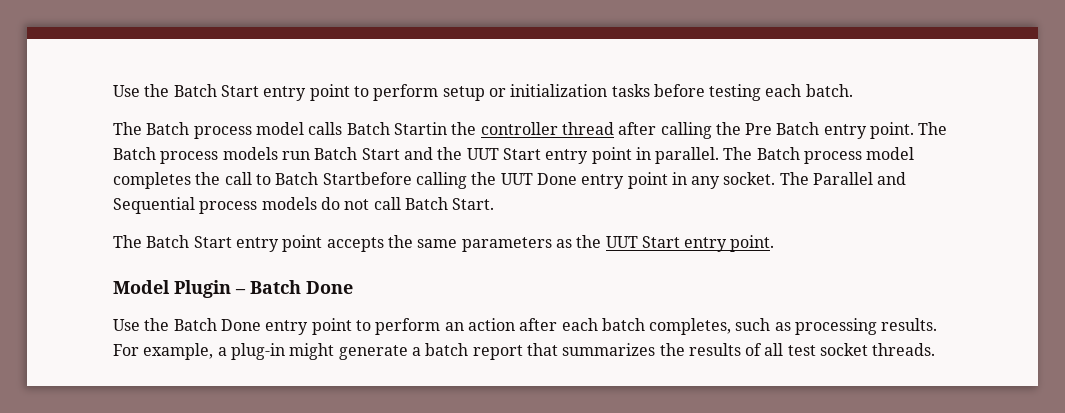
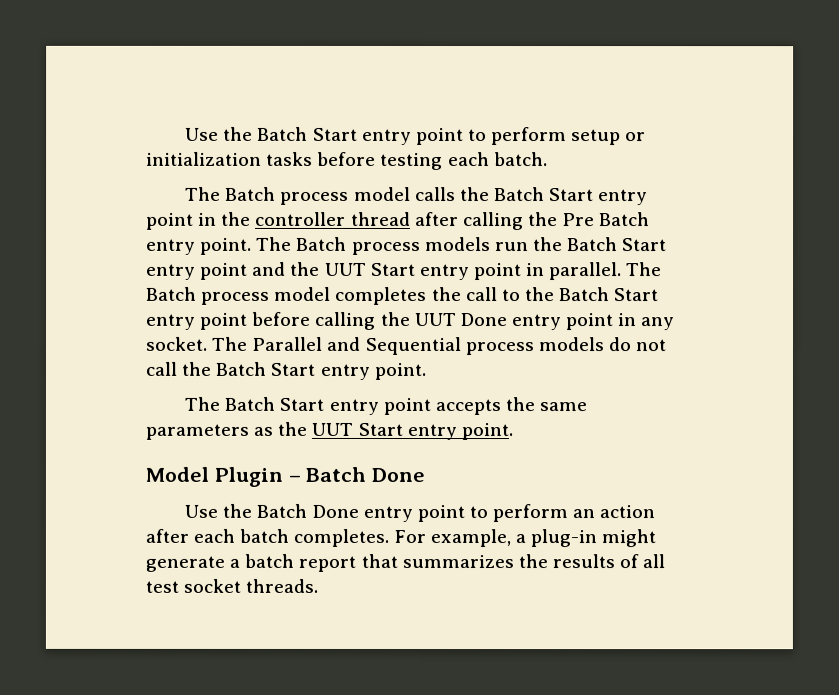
[346,122,447,135] Batch Startin -> [459,187,649,206] [146,212,218,230] the Batch Start entry point in
[314,147,400,160] Batch Start -> [532,237,668,252] [146,262,249,280] the Batch Start entry point
[275,172,412,185] Batch Startbefore -> [524,287,660,302] [146,311,312,330] the Batch Start entry point before
[404,197,495,210] Batch Start. -> [181,361,426,381] the Batch Start entry point.
[649,318,938,335] completes, such as processing results. -> [293,528,390,547] completes.

